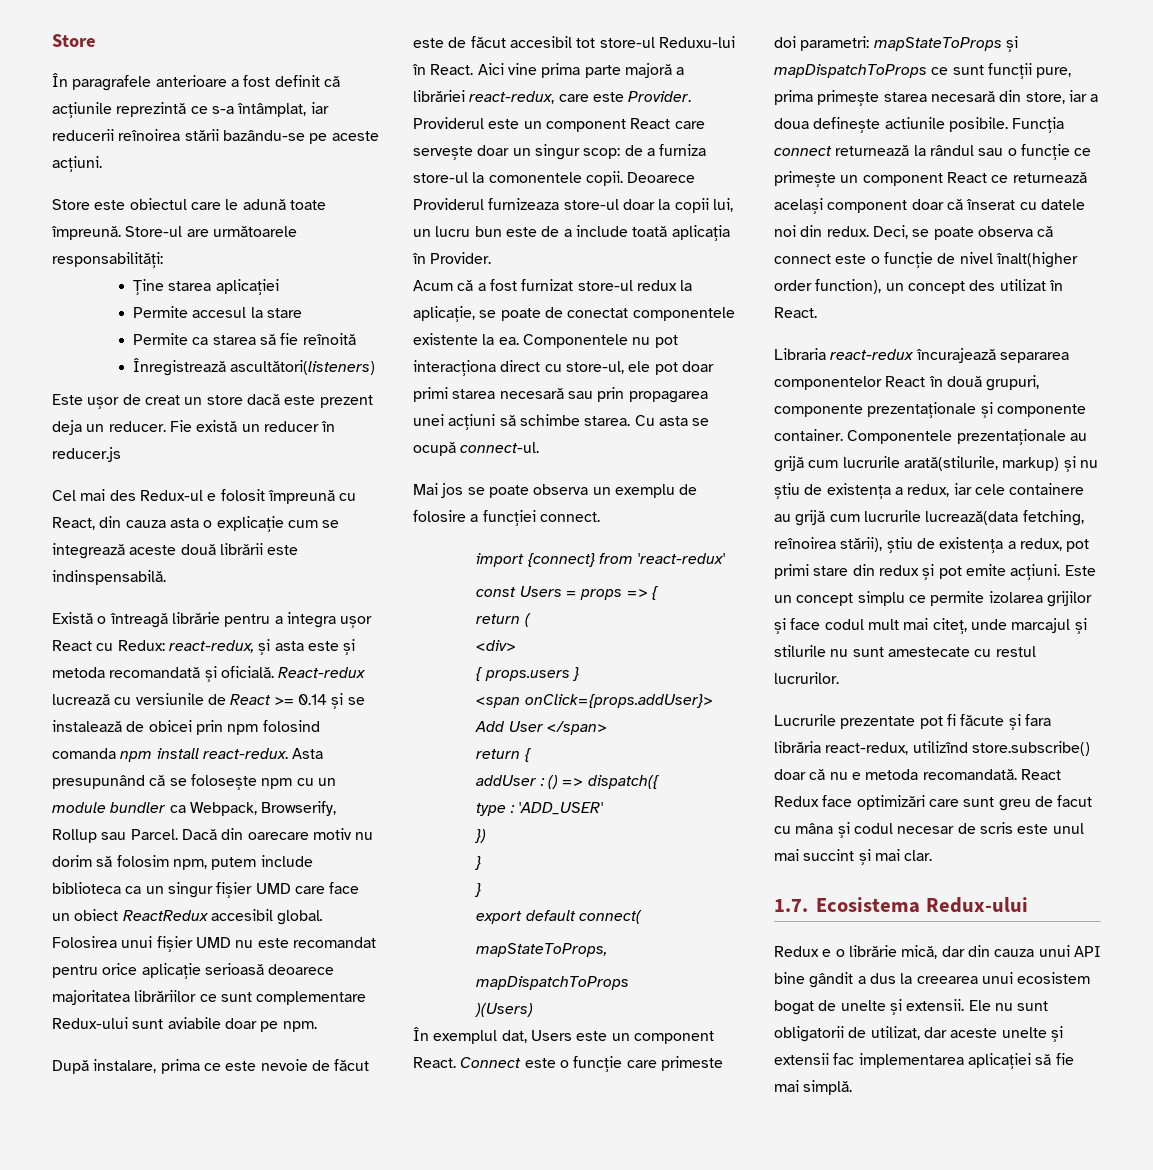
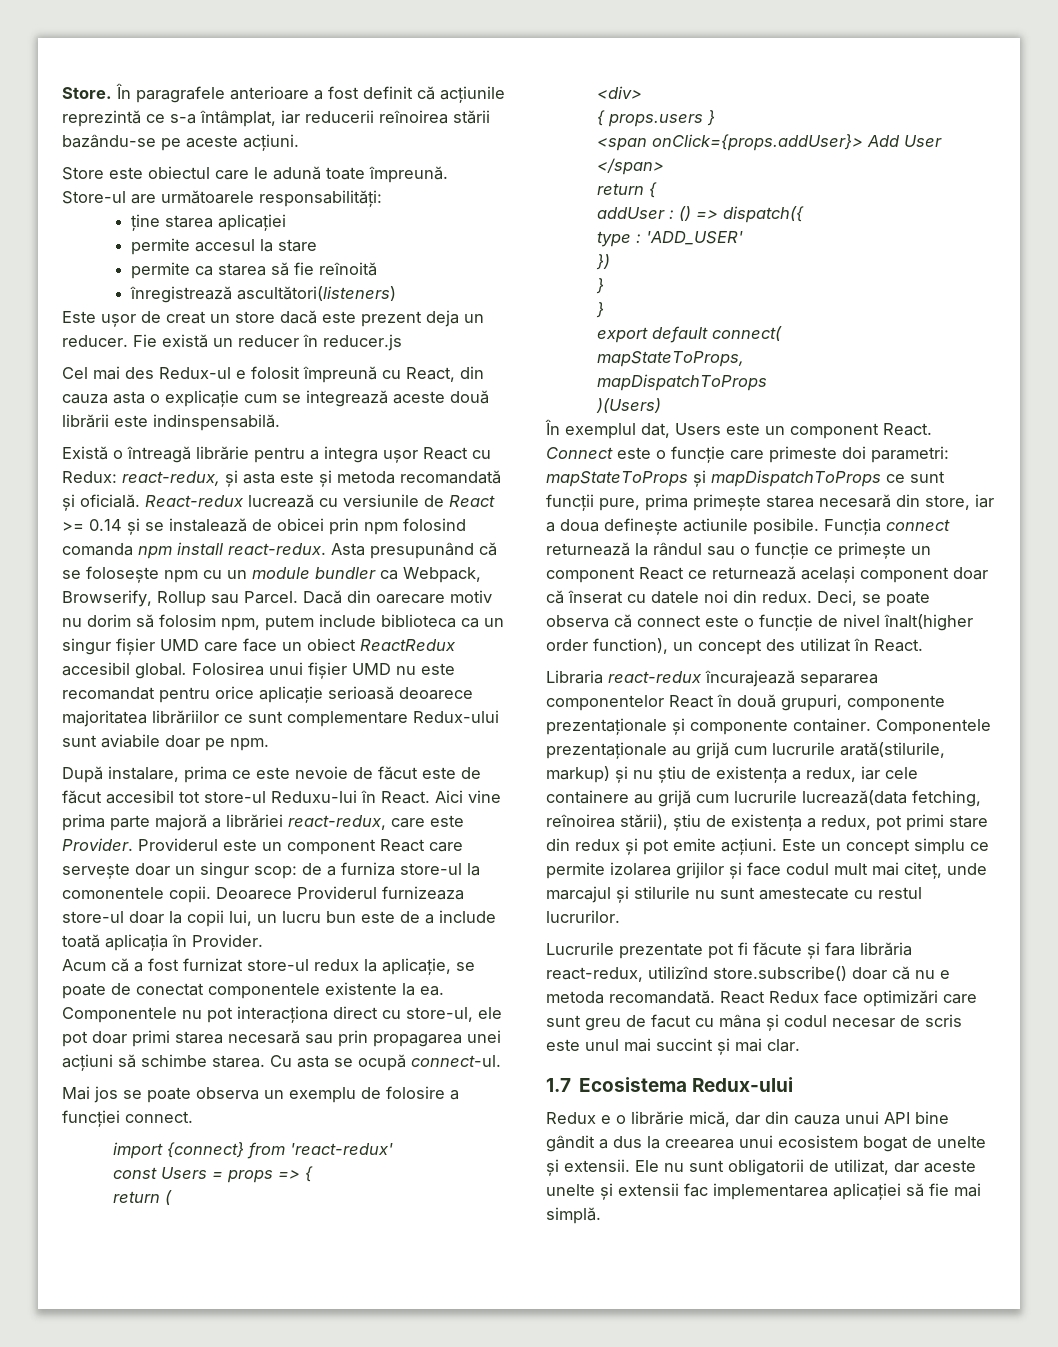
[52,34,96,47] Store // -> [62,87,112,99] Store.
[133,279,165,295] Ține -> [131,214,161,231] ține
[133,306,189,318] Permite -> [131,238,191,255] permite
[133,333,189,345] Permite -> [131,262,191,279] permite
[133,358,227,376] Înregistrează -> [130,286,233,303] înregistrează
[774,899,808,912] 1.7. -> [546,1078,571,1092] 1.7

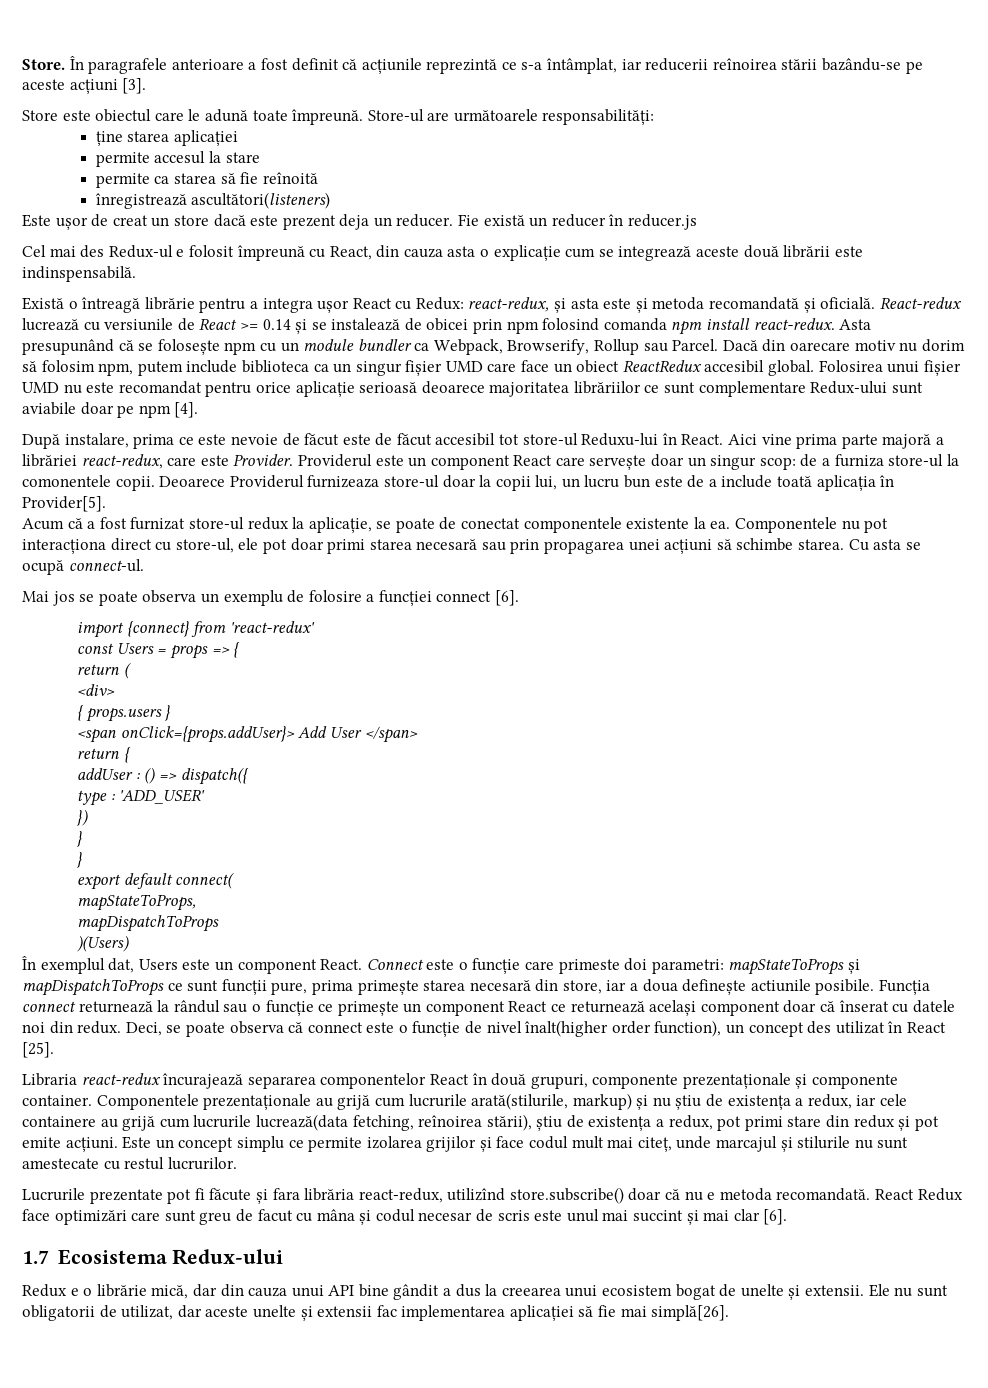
[243,134,299,151] acțiuni. -> [69,78,147,94] acțiuni [3].
[230,738,269,751] npm. -> [138,402,199,418] npm [4].
[192,934,263,947] Provider. -> [22,496,106,512] Provider[5].
[125,1111,193,1123] connect. -> [436,590,520,606] connect [6].
[874,639,923,652] React. -> [906,1022,946,1033] [22,1042,54,1058] React [25].
[767,1039,800,1052] clar. -> [733,1209,788,1225] clar [6].
[546,1207,601,1224] simplă. -> [651,1305,730,1321] simplă[26].

